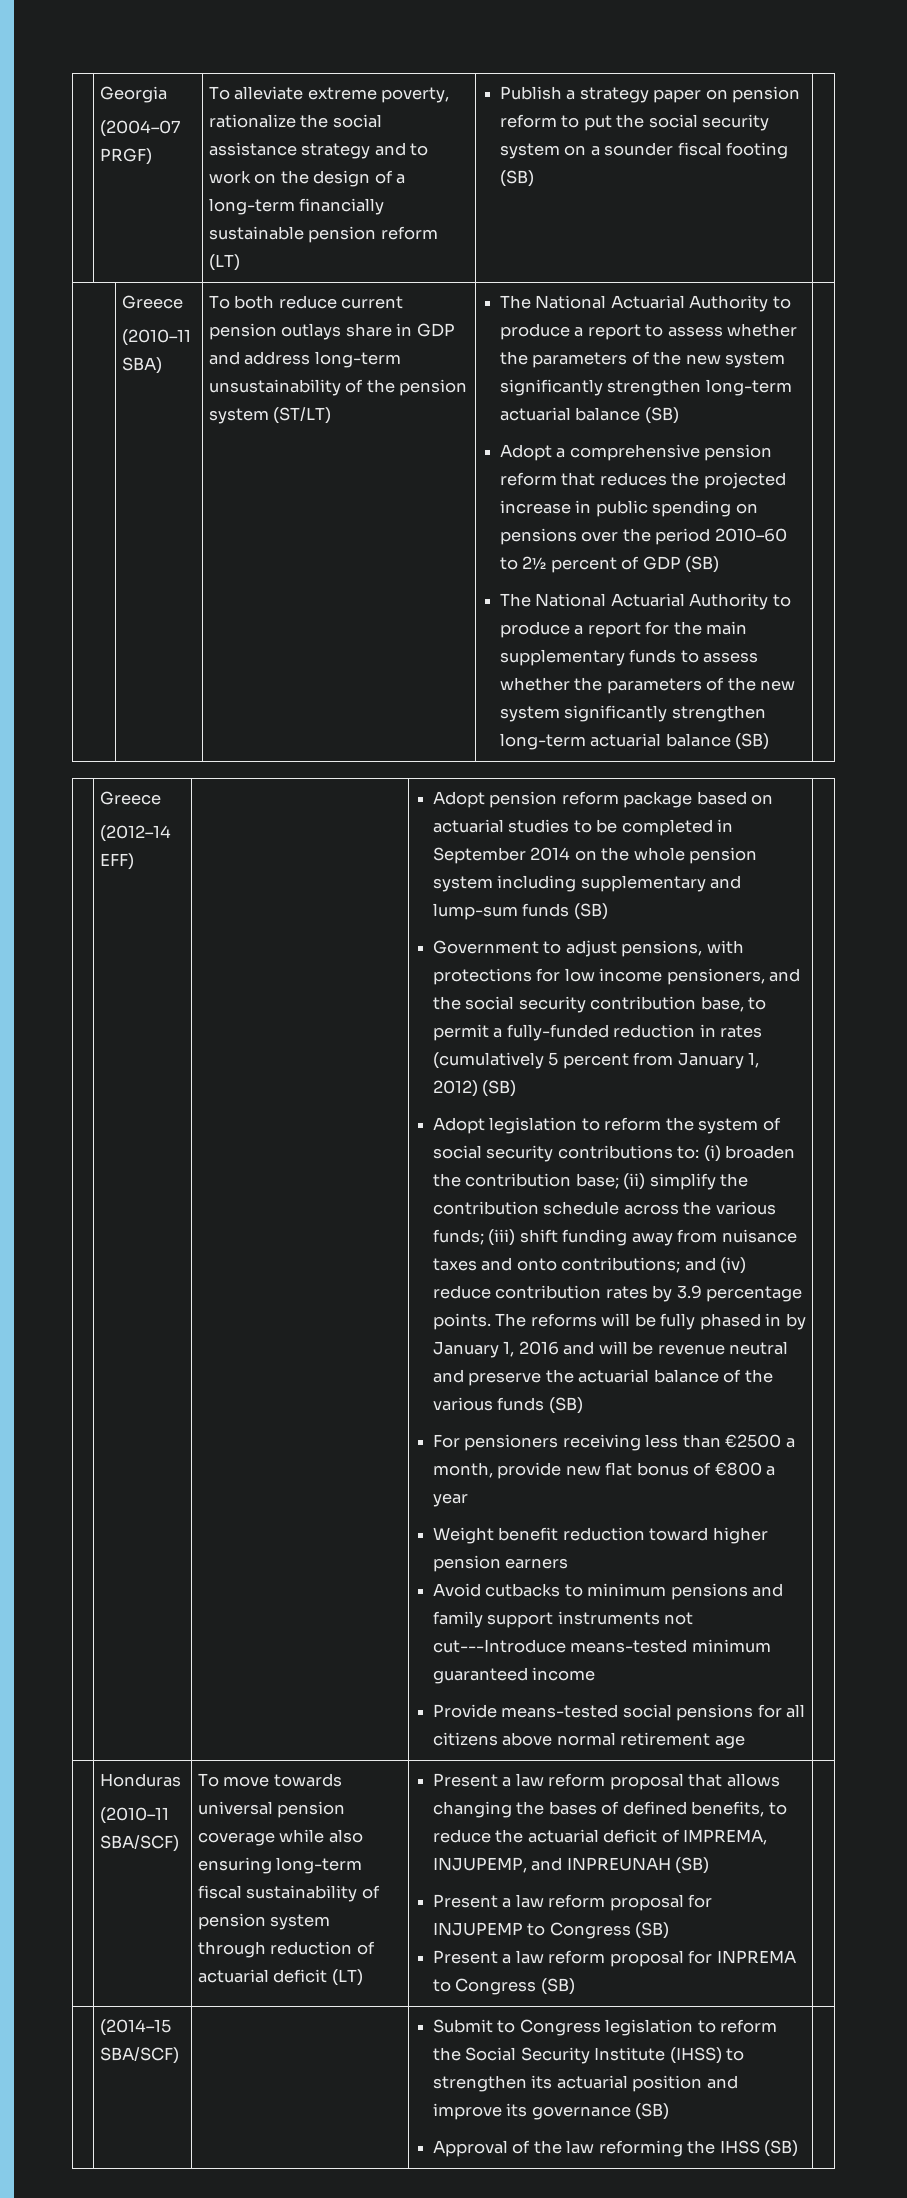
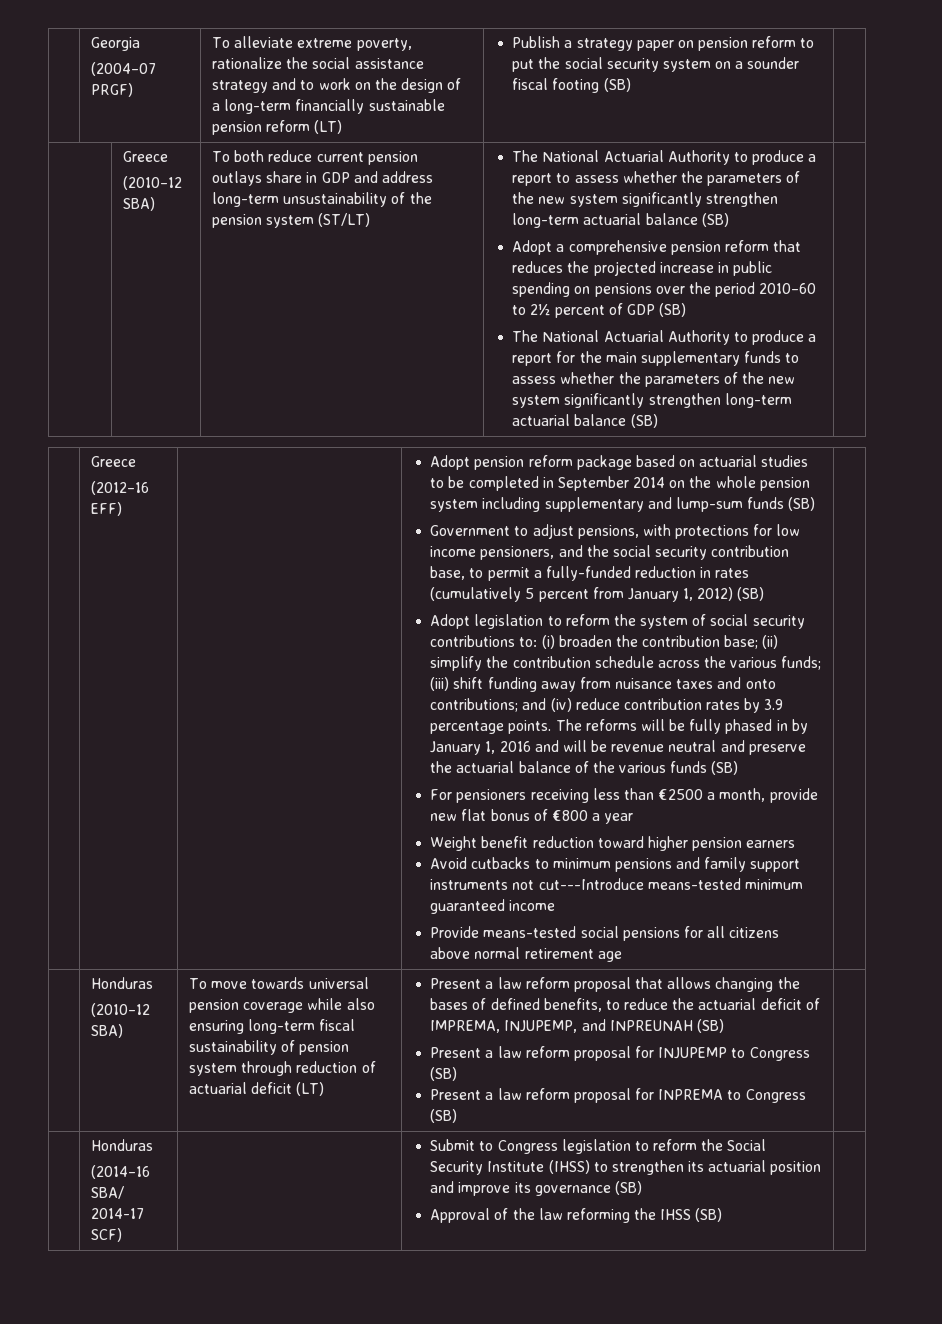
[121,329,191,346] (2010–11 -> [123,176,183,190] (2010–12
[99,825,171,842] (2012–14 -> [91,481,150,495] (2012–16
[99,1807,169,1824] [99,1835,179,1852] (2010–11 SBA/SCF) -> [91,1003,151,1017] [91,1024,124,1038] (2010–12 SBA)
[99,2019,171,2036] [99,2047,179,2064] (2014–15 SBA/SCF) -> [91,1139,154,1151] [91,1165,151,1179] [91,1186,125,1199] [91,1208,145,1219] [91,1228,123,1242] Honduras // (2014–16 SBA/ 2014-17 SCF)

